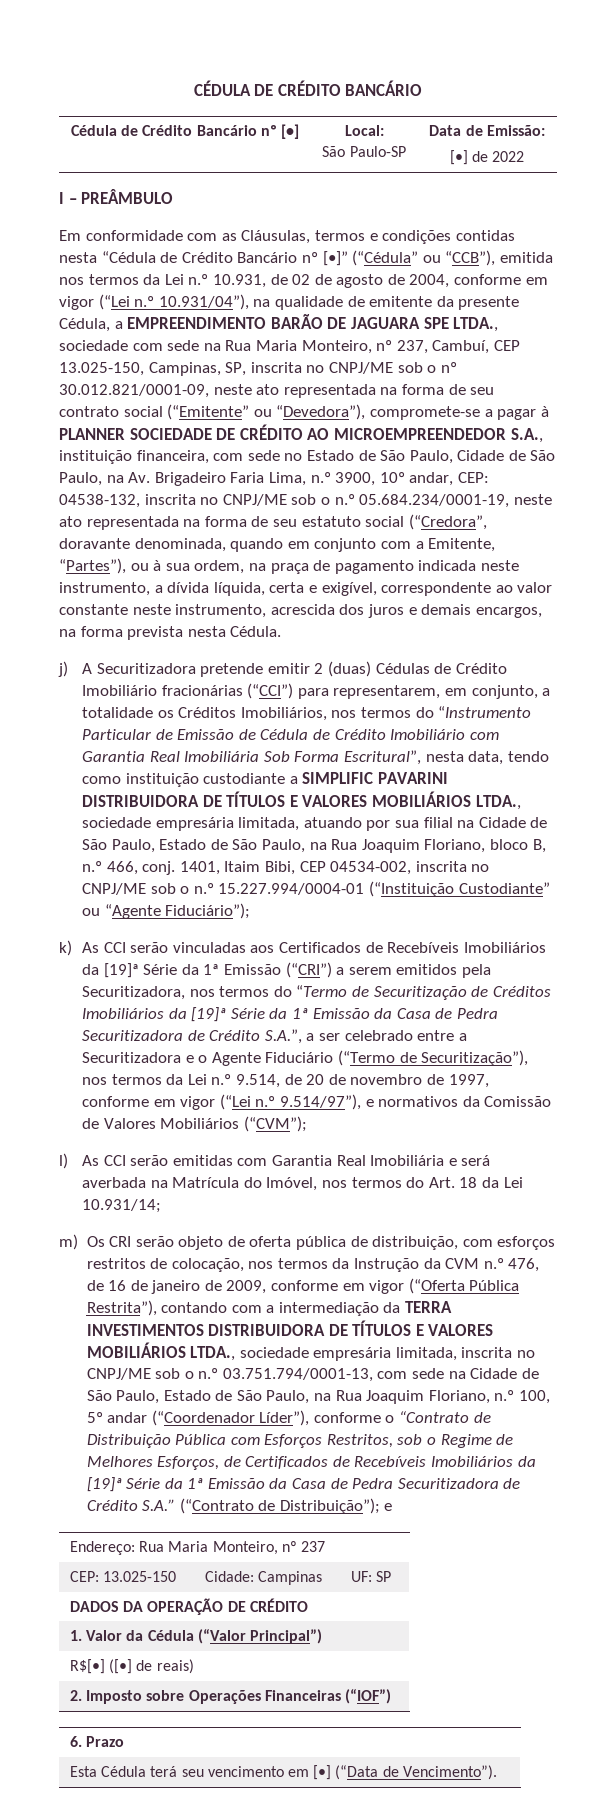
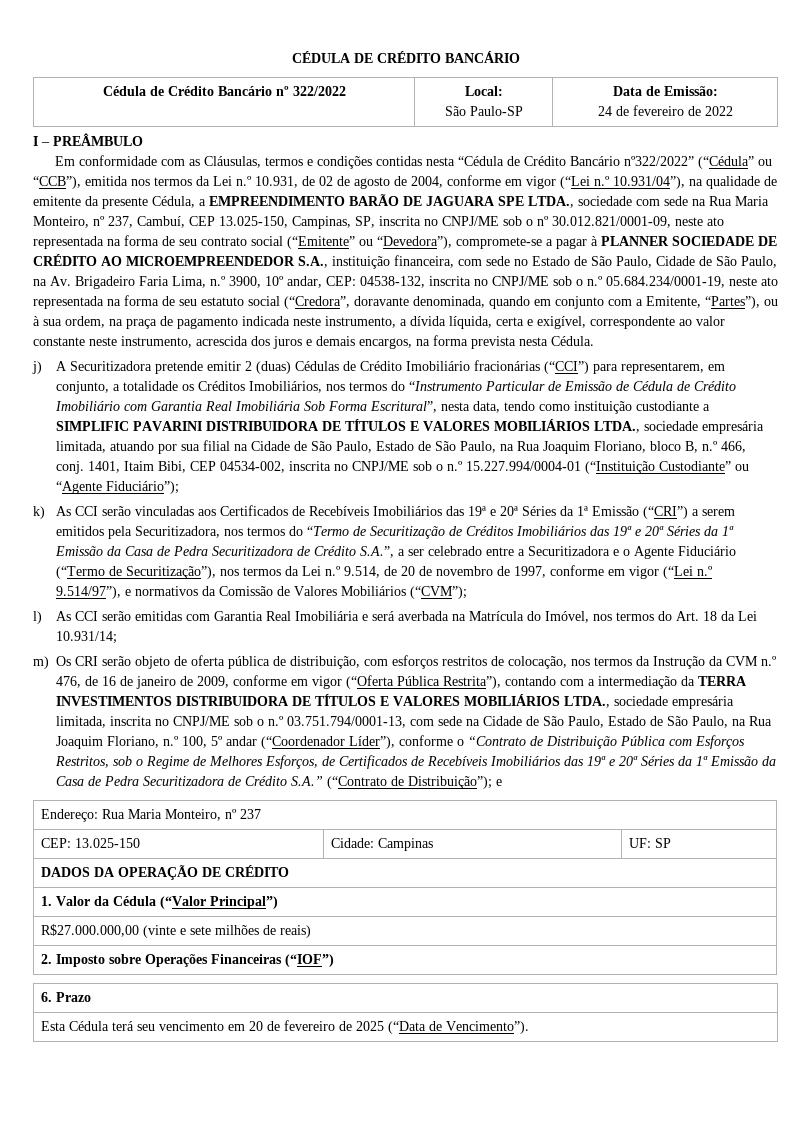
[280,124,299,139] [•] -> [292,86,346,96] 322/2022
[449,150,468,165] [•] -> [597,105,684,116] 24 de fevereiro
[301,251,348,266] nº [•]” -> [623,156,694,166] nº322/2022”
[82,963,178,978] da [19]ª Série -> [446,506,557,516] das 19ª e 20ª Séries
[168,1007,265,1022] da [19]ª Série -> [590,526,702,536] das 19ª e 20ª Séries
[517,1456,536,1467] [86,1477,161,1492] da [19]ª Série -> [564,756,676,766] das 19ª e 20ª Séries
[70,1659,133,1674] R$[•] ([•] -> [41,924,260,938] R$27.000.000,00 (vinte e sete milhões
[313,1765,332,1780] [•] -> [249,1020,385,1031] 20 de fevereiro de 2025

